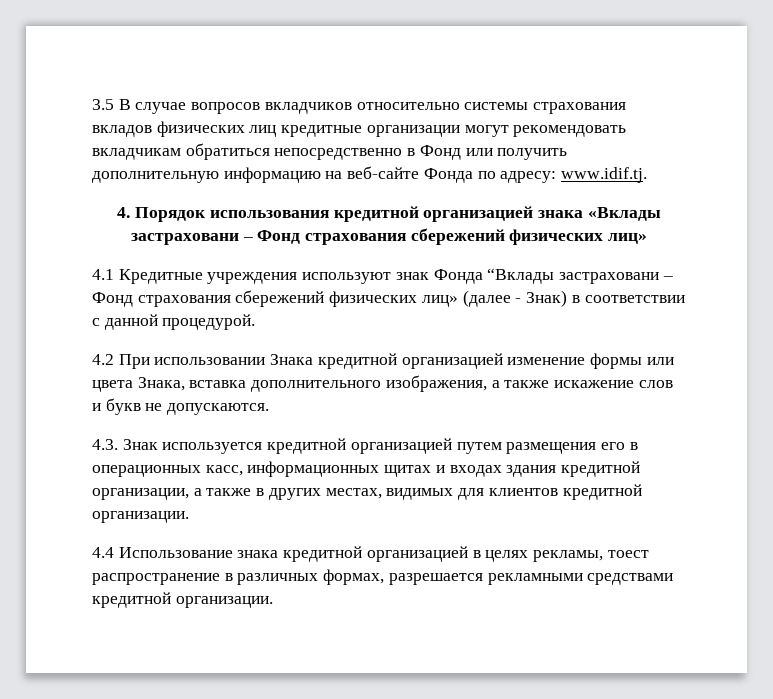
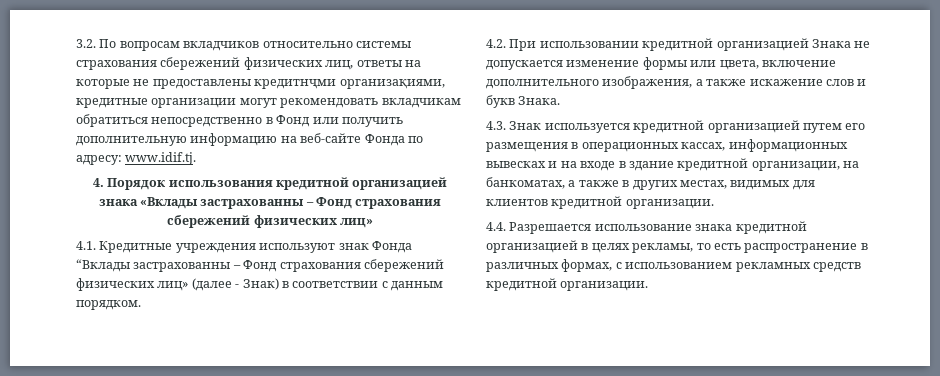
[92,99,627,114] [92,121,277,137] 3.5 В случае вопросов вкладчиков относительно системы страхования вкладов физических лиц -> [76,39,411,51] [76,57,421,70] [76,79,445,89] 3.2. По вопросам вкладчиков относительно системы страхования сбережений физических лиц, ответы на которые не предоставлены кредитнҷми организақиями,
[130,233,239,245] застраховани -> [200,199,305,209] застрахованны
[92,269,114,280] 4.1 -> [76,241,96,250] 4.1.
[559,272,660,284] застраховани -> [133,262,231,272] застрахованны
[104,314,256,330] [92,354,114,365] данной процедурой. // 4.2 -> [391,281,443,291] [76,300,141,310] [486,39,506,48] данным порядком. // 4.2.
[270,353,674,369] [92,377,247,392] Знака кредитной организацией изменение формы или цвета Знака, вставка -> [642,38,871,51] [486,57,836,70] кредитной организацией Знака не допускается изменение формы или цвета, включение
[145,403,270,415] не допускаются. -> [518,96,561,105] Знака.
[506,442,638,454] [92,461,641,477] [92,488,189,500] размещения его в операционных касс, информационных щитах и входах здания кредитной организации, -> [845,123,866,130] [486,139,848,152] [486,158,859,171] [486,177,565,189] его размещения в операционных кассах, информационных вывесках и на входе в здание кредитной организации, на банкоматах,
[92,547,233,558] 4.4 Использование -> [486,222,692,234] 4.4. Разрешается использование
[607,550,649,558] тоест -> [696,243,741,250] то есть
[388,573,674,585] разрешается рекламными средствами -> [615,262,861,272] с использованием рекламных средств

